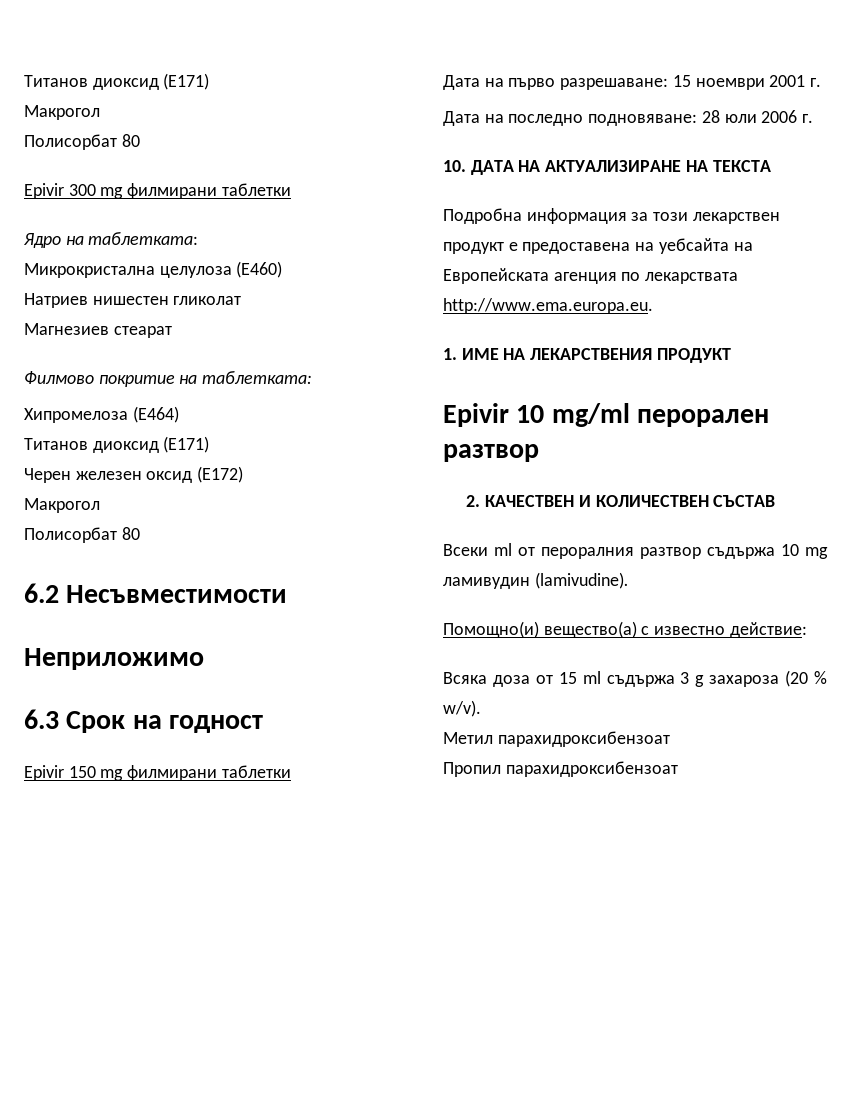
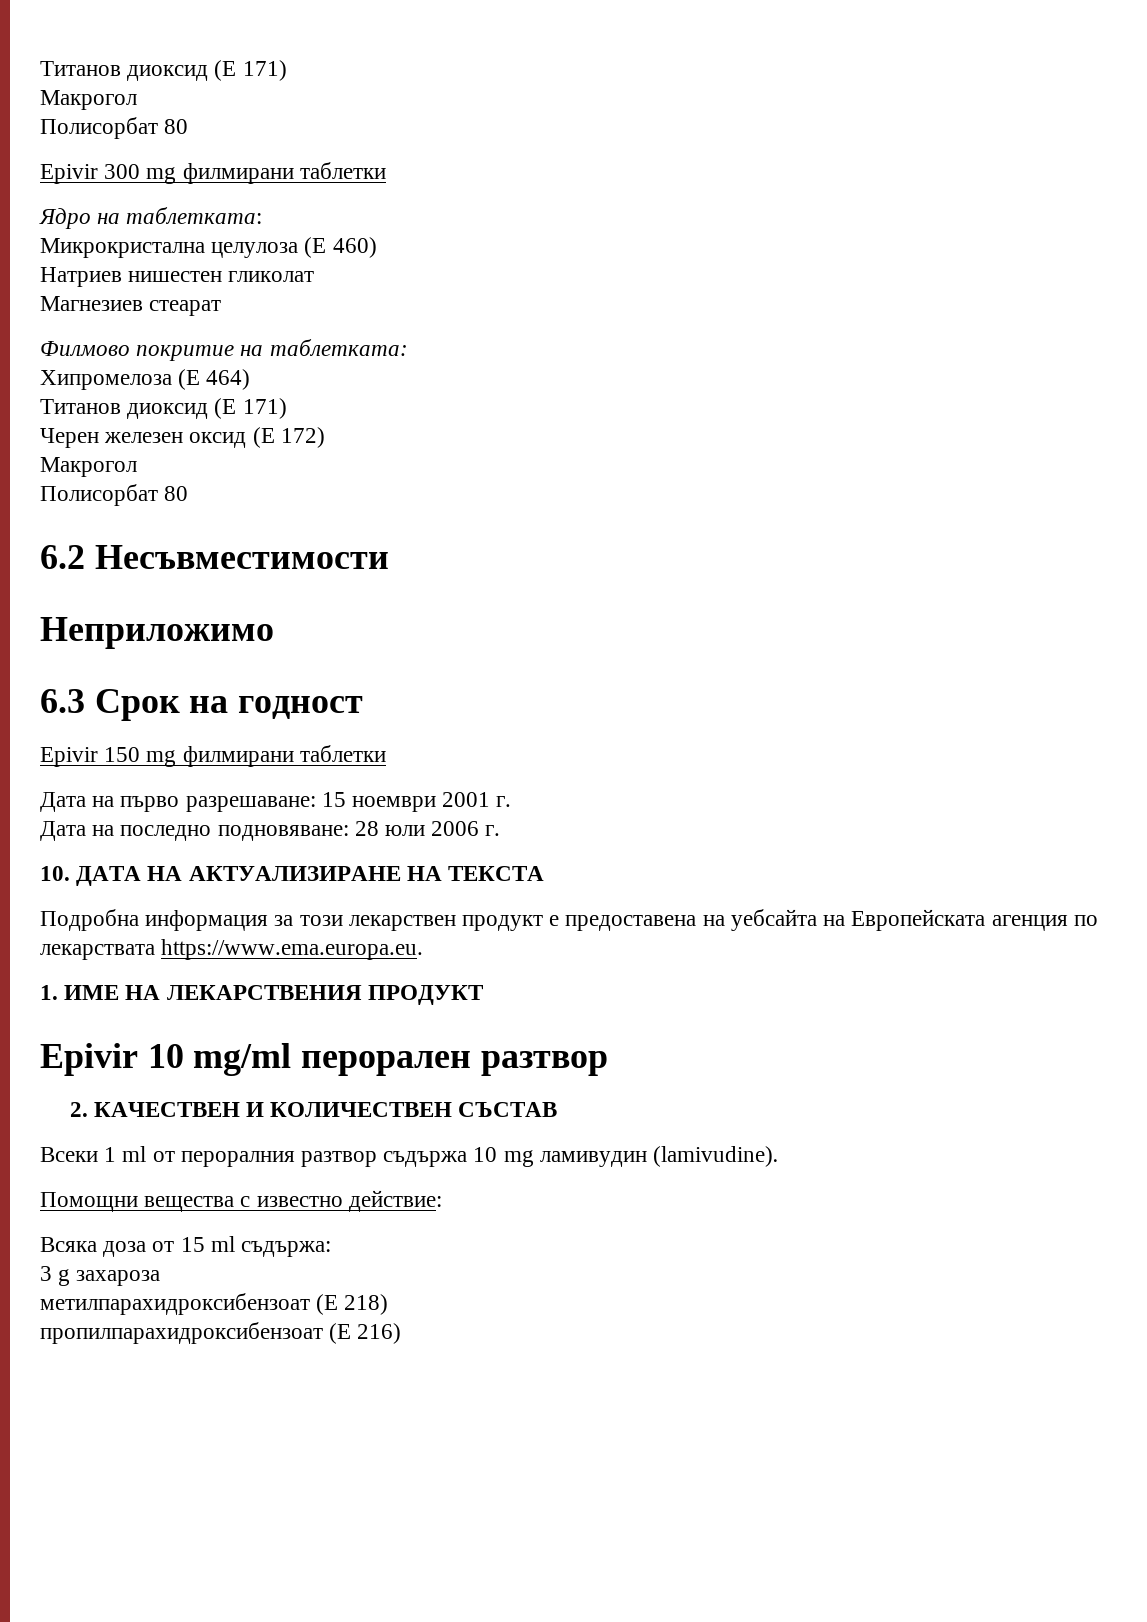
[24,73,210,90] Титанов диоксид (E171) -> [40,60,287,81] Титанов диоксид (E 171)
[236,261,283,278] (E460) -> [304,237,377,258] (E 460)
[132,406,179,423] [24,436,210,453] (E464) // Титанов диоксид (E171) -> [178,369,251,390] [40,398,287,419] (E 464) // Титанов диоксид (E 171)
[197,466,244,483] (Е172) -> [252,427,325,448] (Е 172)
[443,298,653,314] http://www.ema.europa.eu. -> [161,939,424,960] https://www.ema.europa.eu.
(488, 550) none -> [104,1147,117,1162] 1
[443,621,637,638] Помощнo(и) веществo(а) -> [40,1192,235,1212] Помощни вещества
[606,675,675,687] съдържа -> [241,1241,332,1257] съдържа: //
[785,670,827,687] [443,700,481,717] [443,731,670,747] [443,761,678,777] (20 % w/v). // Метил парахидроксибензоат // Пропил парахидроксибензоат -> [40,1293,389,1315] [40,1322,402,1344] // метилпарахидроксибензоат (E 218) // пропилпарахидроксибензоат (E 216)

